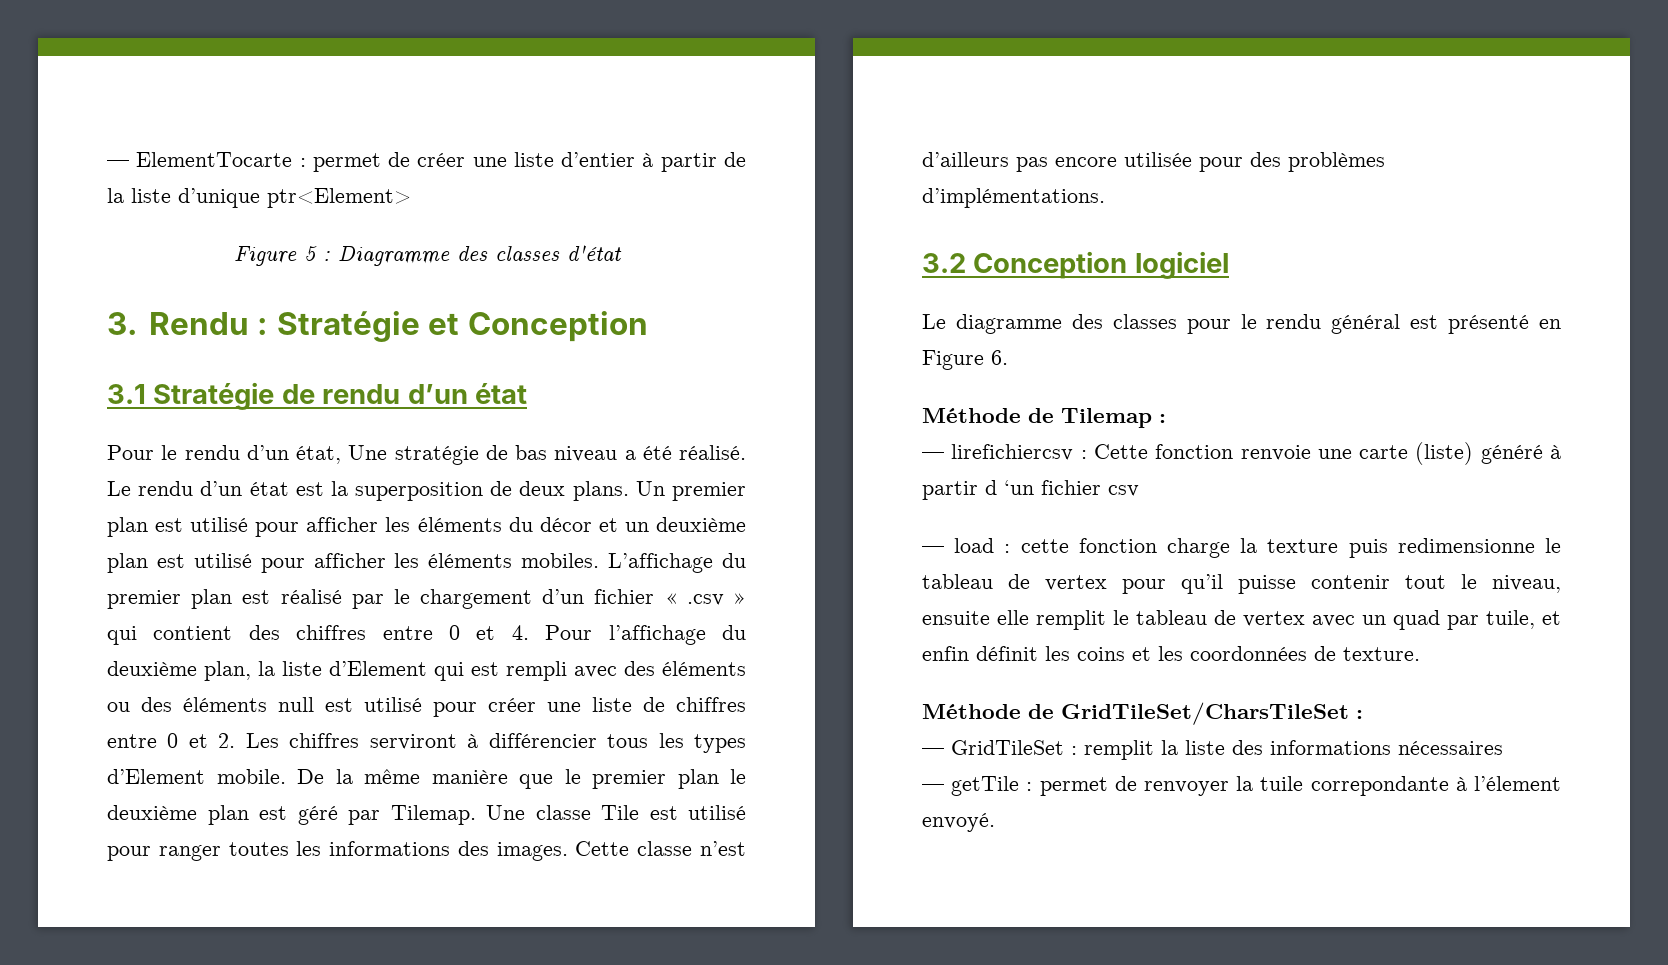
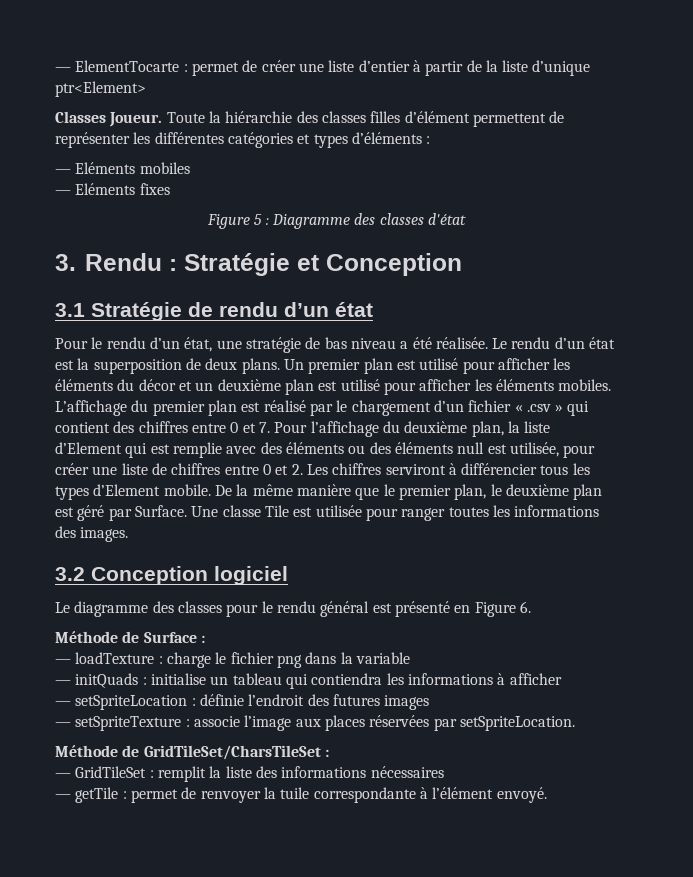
(411, 198) none -> [55,111,565,127] [55,132,431,148] [55,162,190,174] [55,183,170,195] // Classes Joueur. Toute la hiérarchie des classes filles d’élément permettent de représenter les différentes catégories et types d’éléments : // — Eléments mobiles // — Eléments fixes
[348,445,388,460] Une -> [216,340,242,349] une
[679,445,746,460] réalisé. -> [435,337,488,349] réalisée.
[511,625,529,640] 4. -> [258,422,270,433] 7.
[506,661,567,681] rempli -> [172,442,222,458] remplie
[364,697,422,712] utilisé -> [509,442,559,457] utilisée,
[677,769,719,789] plan -> [454,484,487,500] plan,
[390,805,476,825] Tilemap. -> [134,505,187,517] Surface.
[688,805,746,820] utilisé -> [315,505,362,517] utilisée
[575,841,746,856] [922,152,1385,172] [922,188,1105,208] Cette classe n’est d’ailleurs pas encore utilisée pour des problèmes d’implémentations. -> (129, 534) none
[1061,408,1166,428] [922,442,1561,465] [922,480,1139,500] [922,538,1561,558] [922,574,1561,594] [922,610,1561,630] [922,646,1420,661] Tilemap : // — lirefichiercsv : Cette fonction renvoie une carte (liste) généré à partir d ‘un fichier csv // — load : cette fonction charge la texture puis redimensionne le tableau de vertex pour qu’il puisse contenir tout le niveau, ensuite elle remplit le tableau de vertex avec un quad par tuile, et enfin définit les coins et les coordonnées de texture. -> [143,632,205,643] [55,652,410,668] [55,673,562,689] [55,694,430,710] [55,715,575,731] Surface : // — loadTexture : charge le fichier png dans la variable // — initQuads : initialise un tableau qui contiendra les informations à afficher // — setSpriteLocation : définie l’endroit des futures images // — setSpriteTexture : associe l’image aux places réservées par setSpriteLocation.
[1310,776,1561,796] correpondante à l’élement -> [313,787,494,803] correspondante à l’élément

